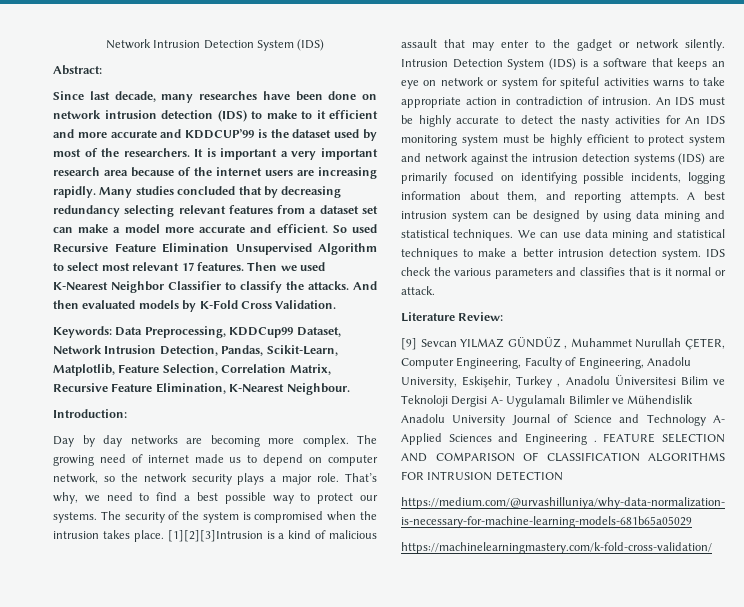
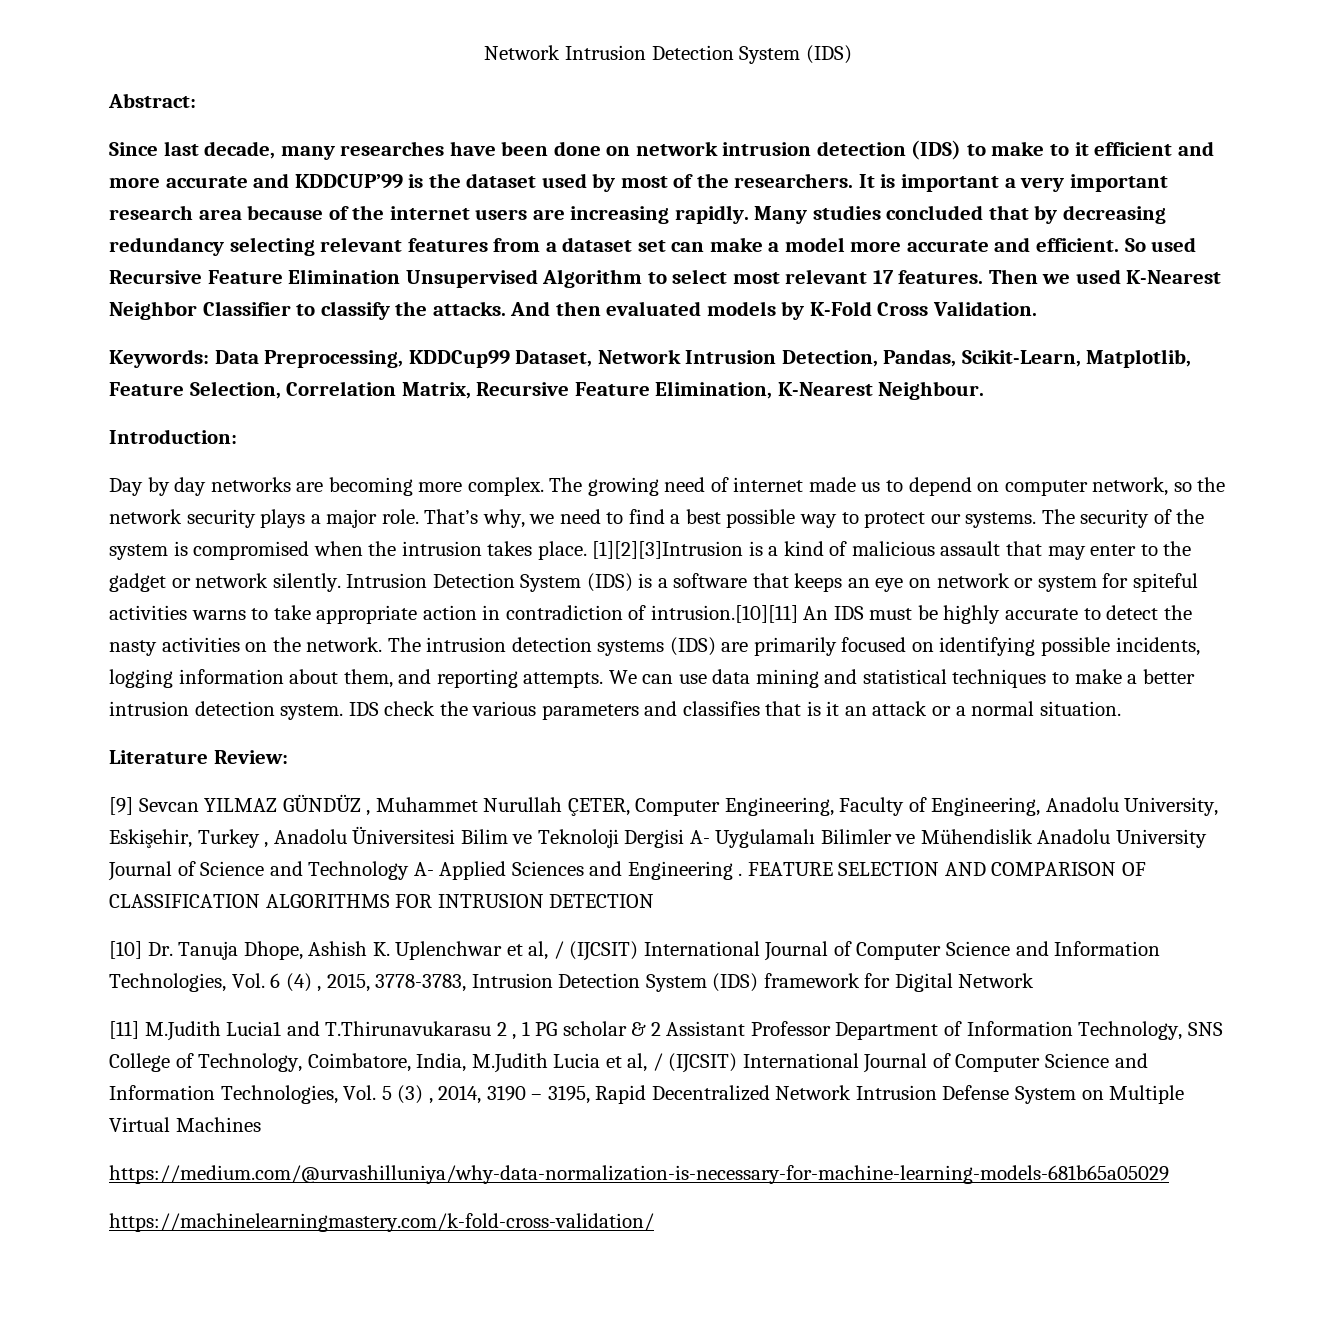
[602,97,652,105] intrusion. -> [650,605,798,623] intrusion.[10][11]
[665,115,725,125] [401,134,725,146] [401,153,529,165] for An IDS monitoring system must be highly efficient to protect system and network against the -> [245,637,421,652] on the network. The
[687,191,725,200] [401,210,725,222] [401,229,514,241] A best intrusion system can be designed by using data mining and statistical techniques. -> (604, 680) none
[675,267,726,276] [401,286,435,295] normal or attack. -> [844,701,1121,716] an attack or a normal situation.
(563, 476) none -> [109,941,1161,961] [109,973,1035,992] [109,1021,1223,1041] [109,1053,1148,1073] [109,1085,1185,1104] [109,1117,261,1132] // [10] Dr. Tanuja Dhope, Ashish K. Uplenchwar et al, / (IJCSIT) International Journal of Computer Science and Information Technologies, Vol. 6 (4) , 2015, 3778-3783, Intrusion Detection System (IDS) framework for Digital Network // [11] M.Judith Lucia1 and T.Thirunavukarasu 2 , 1 PG scholar & 2 Assistant Professor Department of Information Technology, SNS College of Technology, Coimbatore, India, M.Judith Lucia et al, / (IJCSIT) International Journal of Computer Science and Information Technologies, Vol. 5 (3) , 2014, 3190 – 3195, Rapid Decentralized Network Intrusion Defense System on Multiple Virtual Machines

